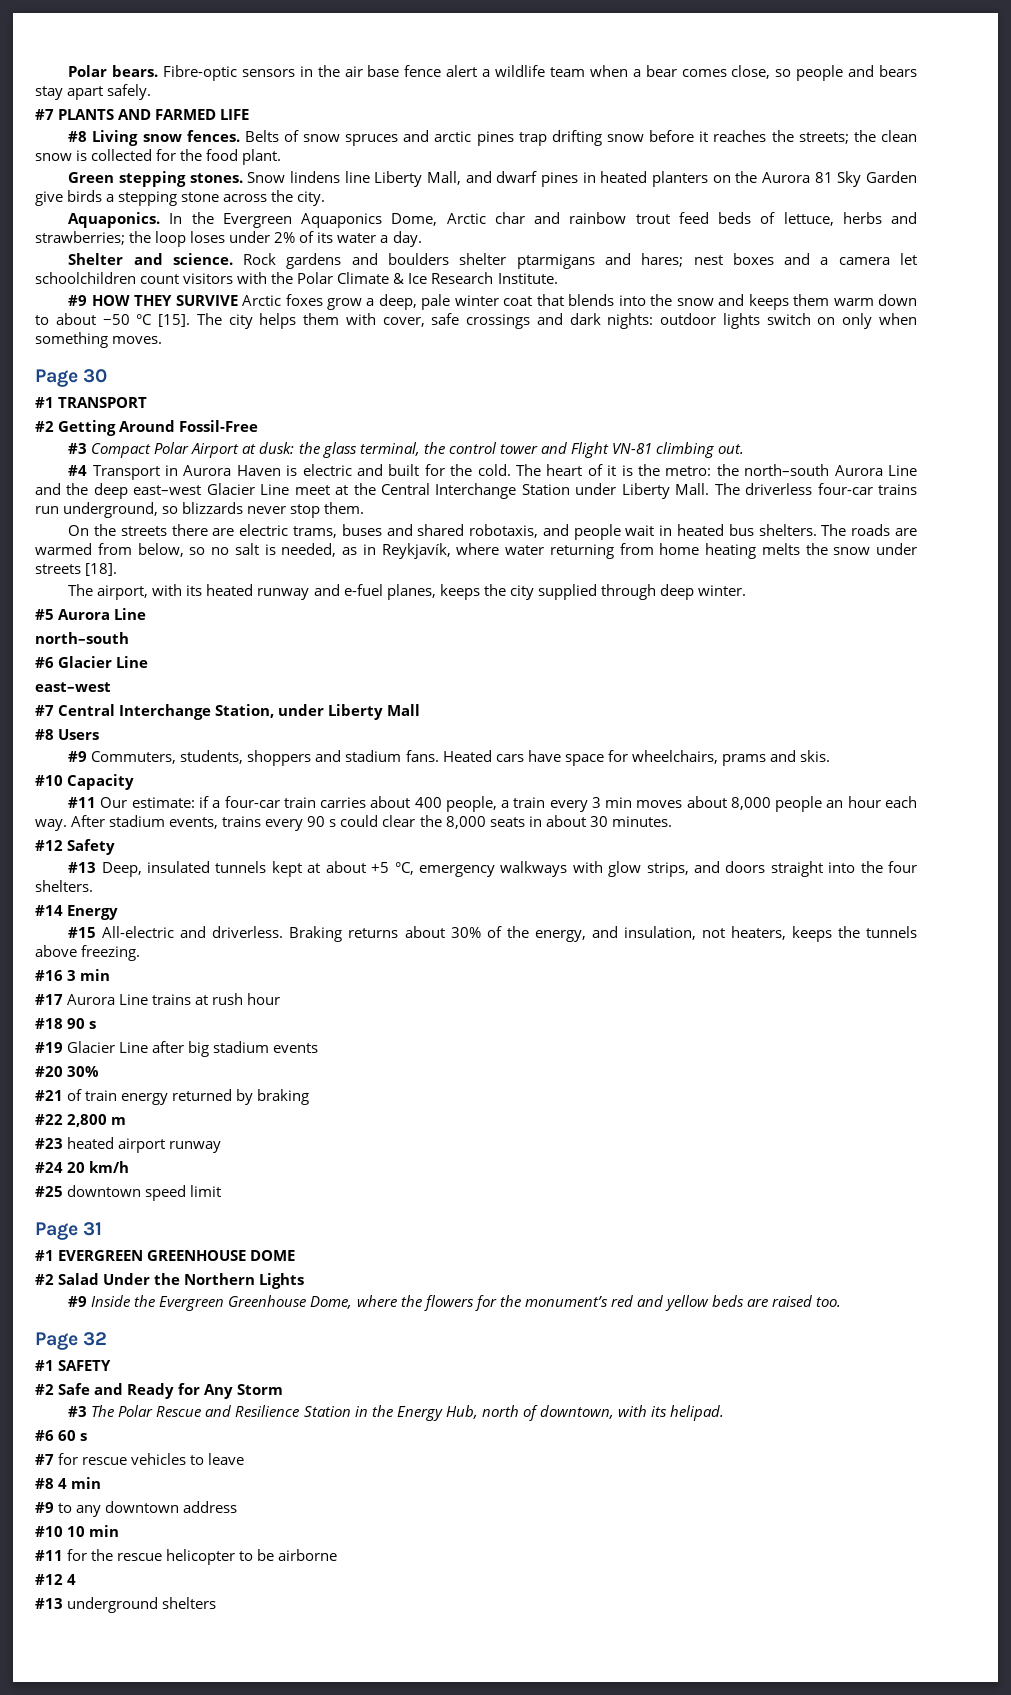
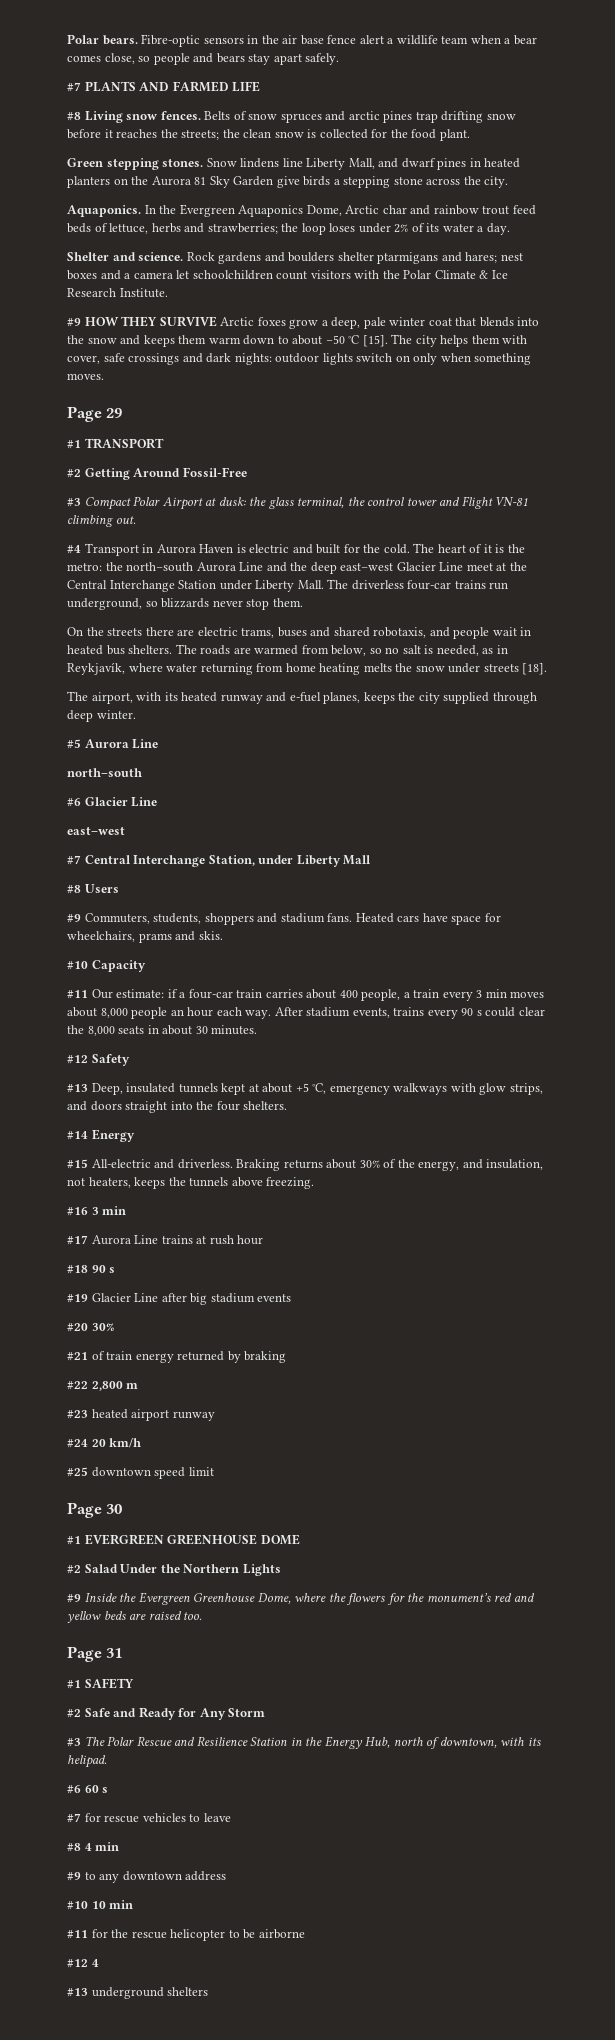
[83,369,108,383] 30 -> [106,408,123,418] 29
[83,1222,103,1236] 31 -> [106,1504,123,1514] 30
[83,1332,108,1346] 32 -> [106,1648,123,1658] 31

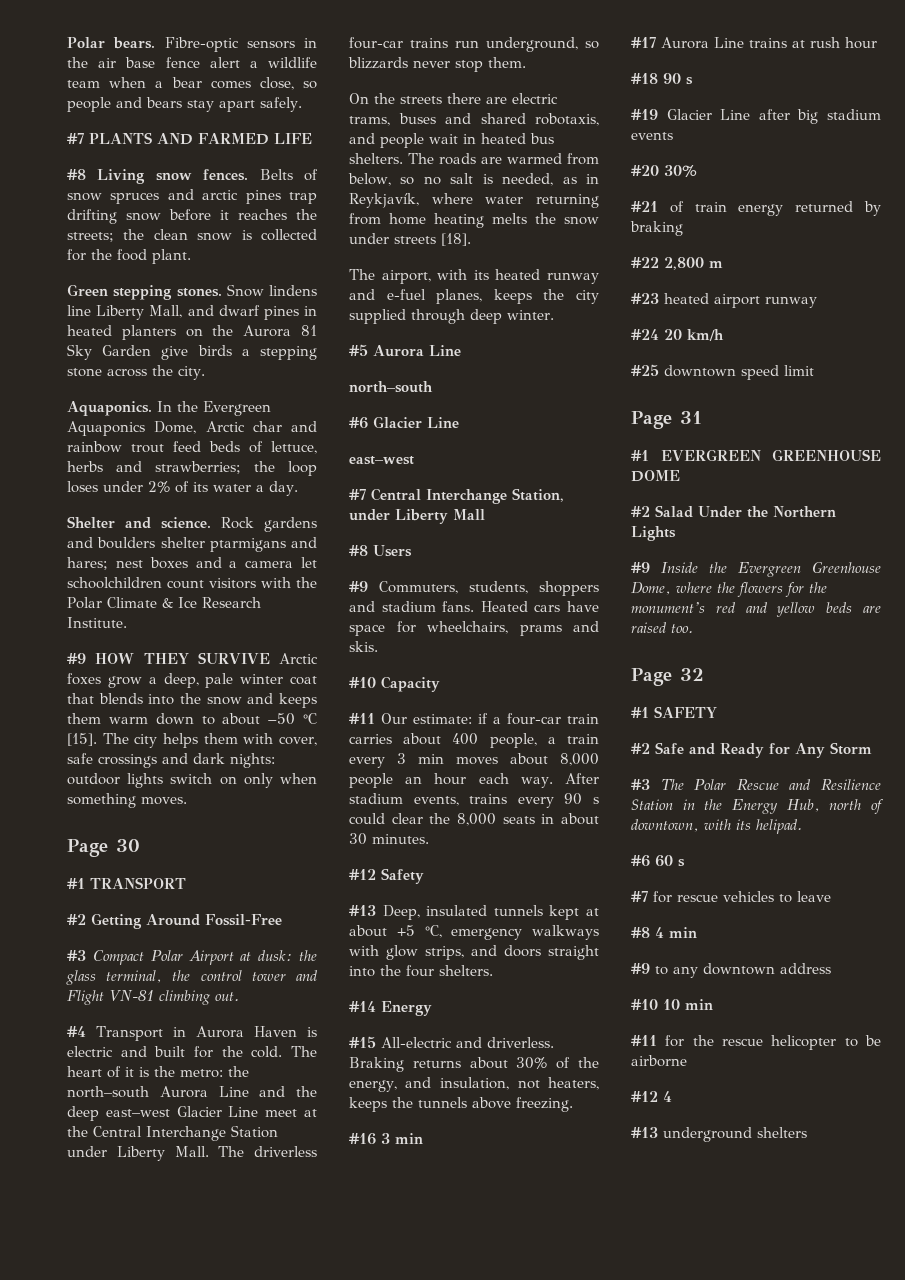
[106,408,123,418] 29 -> [116,839,140,852] 30
[106,1504,123,1514] 30 -> [680,411,702,424] 31
[106,1648,123,1658] 31 -> [680,668,704,681] 32

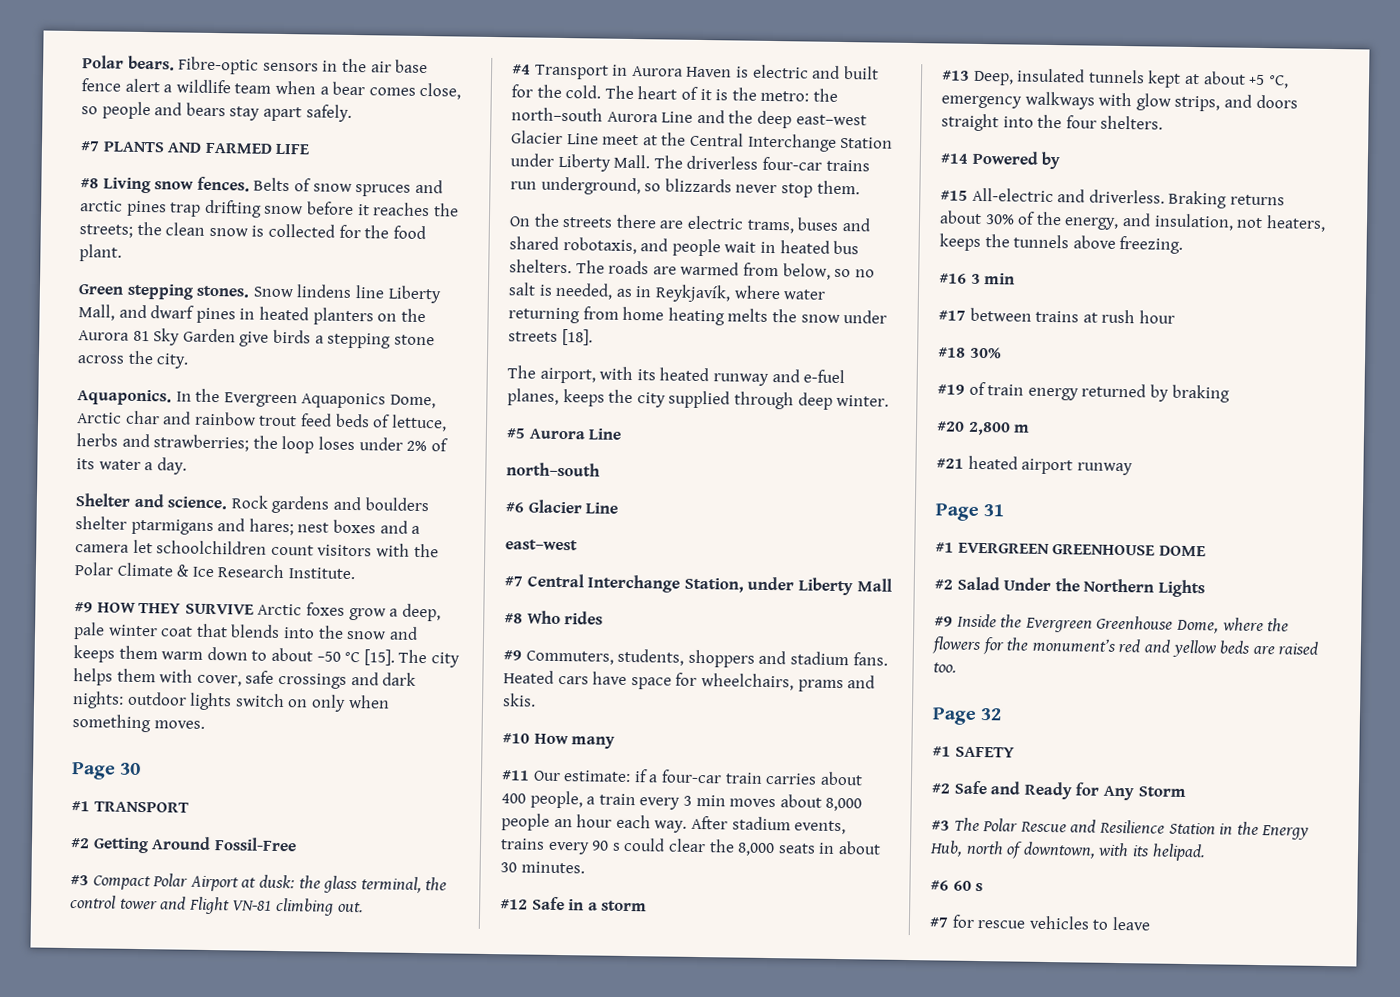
[373,545,412,557] Users -> [526,610,604,625] Who rides
[381,676,440,692] Capacity -> [533,733,616,749] How many
[381,868,424,884] Safety -> [531,896,648,912] Safe in a storm
[381,1001,432,1016] Energy -> [971,150,1061,170] Powered by
[661,37,744,49] Aurora Line -> [969,307,1032,322] between
[663,73,693,85] 90 s -> [969,346,1002,359] 30%
[666,109,881,124] [631,132,673,140] [631,165,697,177] [631,201,658,212] Glacier Line after big stadium events // #20 30% // #21 -> (965, 389) none
[631,257,659,268] #22 -> [936,421,965,432] #20
[631,293,659,304] #23 -> [936,458,964,469] #21
[631,329,724,341] [631,364,814,380] // #24 20 km/h // #25 downtown speed limit -> (1133, 469) none
[631,927,697,938] [631,963,831,978] [631,999,713,1010] [631,1035,881,1050] [631,1055,687,1067] [631,1091,672,1102] [631,1127,807,1142] // #8 4 min // #9 to any downtown address // #10 10 min // #11 for the rescue helicopter to be airborne // #12 4 // #13 underground shelters -> (1151, 923) none

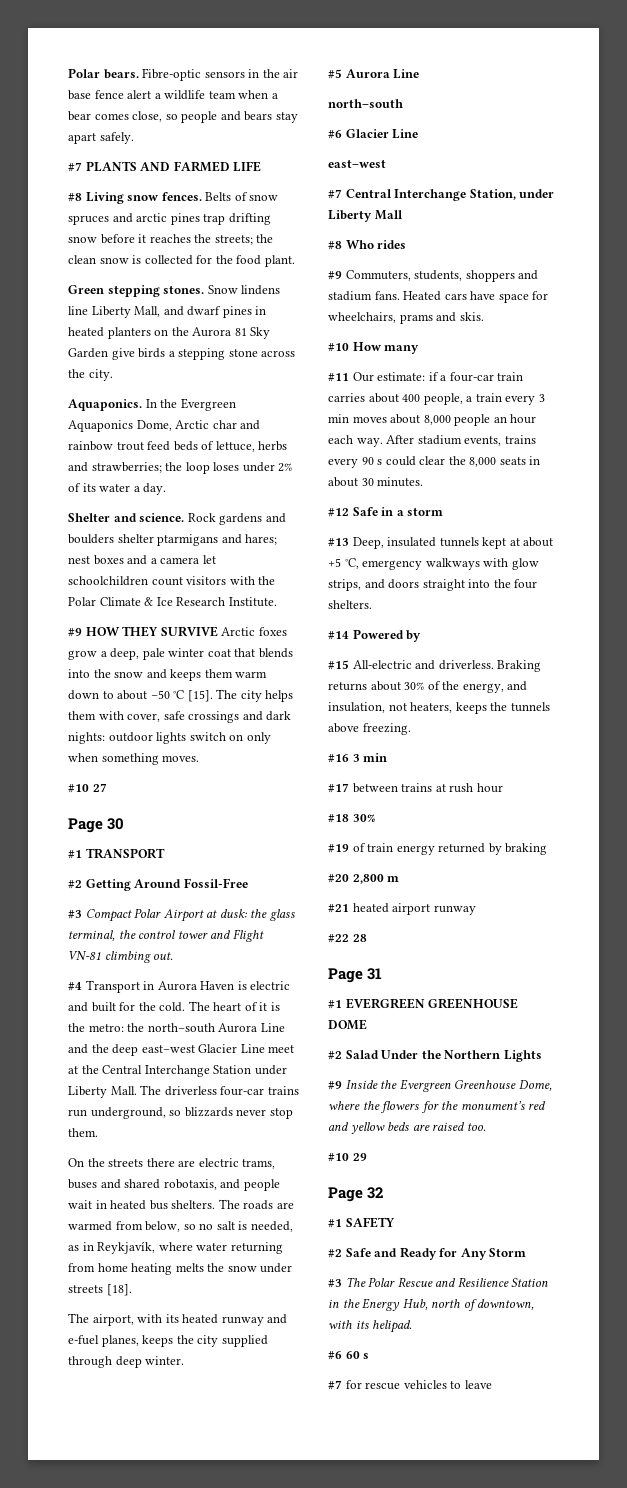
(205, 724) none -> [68,783,107,793] // #10 27
(1133, 469) none -> [328,934,367,943] // #22 28
(957, 667) none -> [328,1153,367,1162] // #10 29

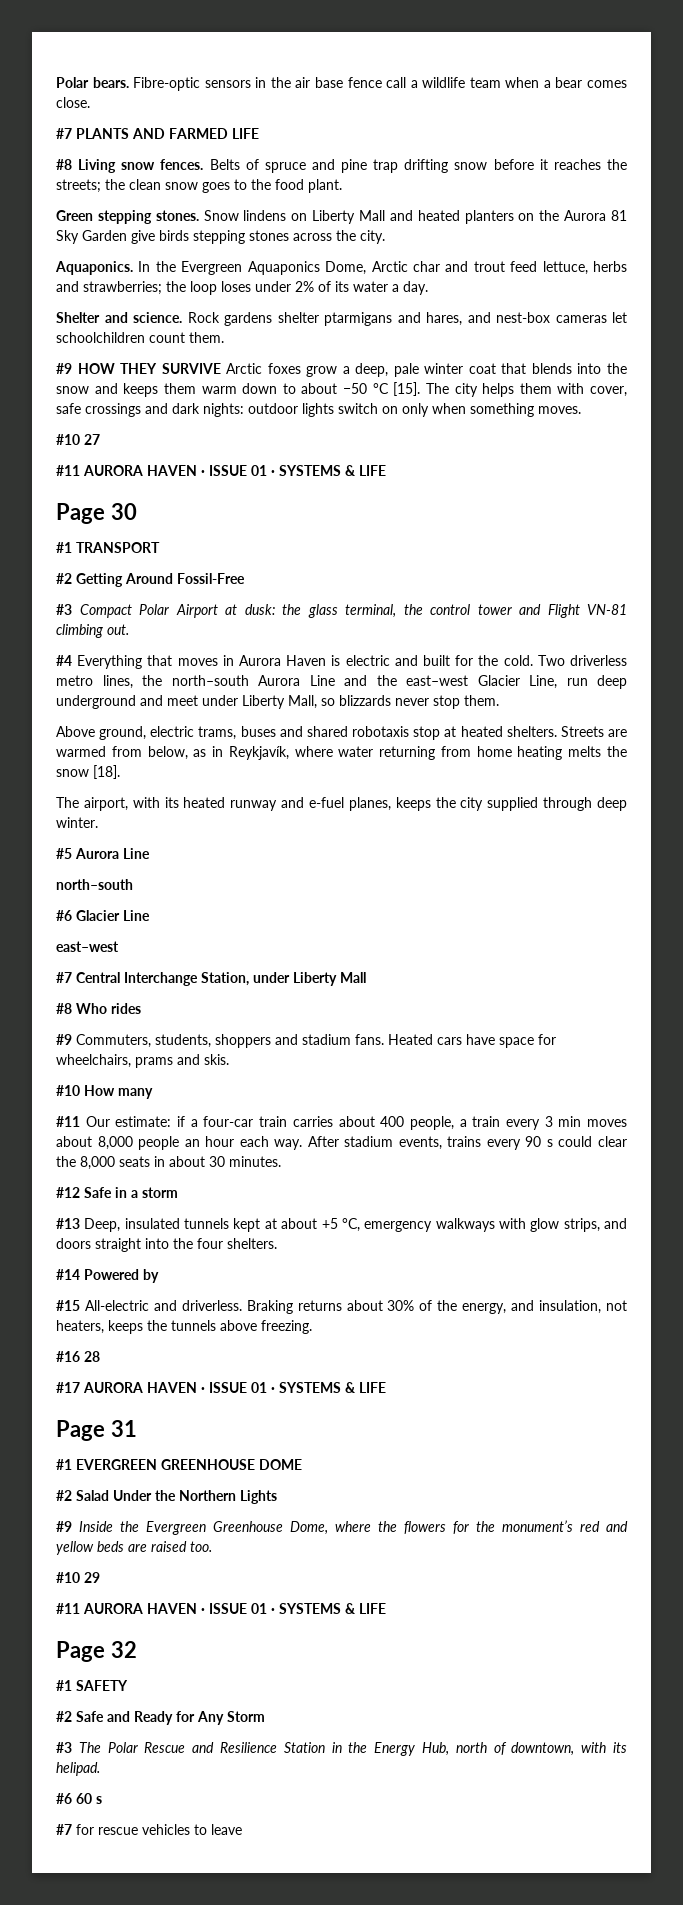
[127,90,152,99] alert -> [386,77,407,88] call
[132,111,298,123] [68,132,134,144] close, so people and bears stay apart safely. -> [56,97,90,108] close.
[249,194,279,201] [68,213,200,225] snow spruces and arctic pines -> [264,159,368,173] spruce and pine
[132,255,213,265] is collected for -> [202,179,247,193] goes to
[68,306,267,318] line Liberty Mall, and dwarf pines in -> [291,210,413,224] on Liberty Mall and
[168,348,258,360] a stepping stone -> [193,230,289,244] stepping stones
[68,441,113,451] rainbow -> (469, 266) none
[173,441,215,451] beds of -> (538, 266) none
[265,513,286,523] [68,534,114,544] and boulders -> (272, 319) none
[245,534,278,545] [68,555,216,565] [68,576,276,586] [68,597,277,607] hares; nest boxes and a camera let schoolchildren count visitors with the Polar Climate & Ice Research Institute. -> [426,312,627,326] [56,332,224,343] hares, and nest-box cameras let schoolchildren count them.
(107, 787) none -> [56,465,386,476] // #11 AURORA HAVEN · ISSUE 01 · SYSTEMS & LIFE
[85,980,140,993] Transport -> [77,655,218,669] Everything that moves
[188,1001,280,1011] [68,1023,124,1032] The heart of it is the metro: -> [537,655,627,666] [56,675,133,689] Two driverless metro lines,
[112,1044,139,1056] deep -> (397, 680) none
[240,1044,295,1053] [68,1065,287,1077] [68,1085,299,1098] [68,1107,166,1119] Line meet at the Central Interchange Station under Liberty Mall. The driverless four-car trains run underground, -> [529,675,627,689] [56,695,317,709] Line, run deep underground and meet under Liberty Mall,
[68,1158,196,1167] On the streets there are -> [56,726,147,740] Above ground,
[163,1179,280,1191] [68,1199,294,1210] [68,1221,293,1232] robotaxis, and people wait in heated bus shelters. The roads are warmed from below, so no salt is needed, -> [352,726,627,740] [56,746,188,760] robotaxis stop at heated shelters. Streets are warmed from below,
[260,1263,293,1273] [68,1285,103,1293] under streets -> (89, 773) none
[352,753,388,762] 3 min -> [84,1351,100,1362] 28
[352,783,503,793] [328,814,375,823] [328,843,548,855] [328,874,400,884] [328,903,476,915] [328,934,367,943] between trains at rush hour // #18 30% // #19 of train energy returned by braking // #20 2,800 m // #21 heated airport runway // #22 28 -> [83,1382,386,1393] AURORA HAVEN · ISSUE 01 · SYSTEMS & LIFE
(367, 1157) none -> [56,1603,386,1614] // #11 AURORA HAVEN · ISSUE 01 · SYSTEMS & LIFE

